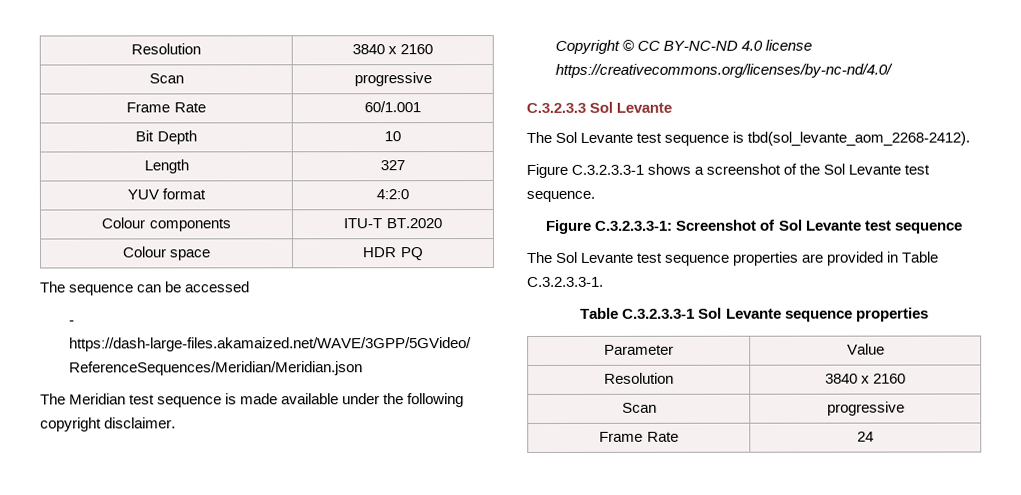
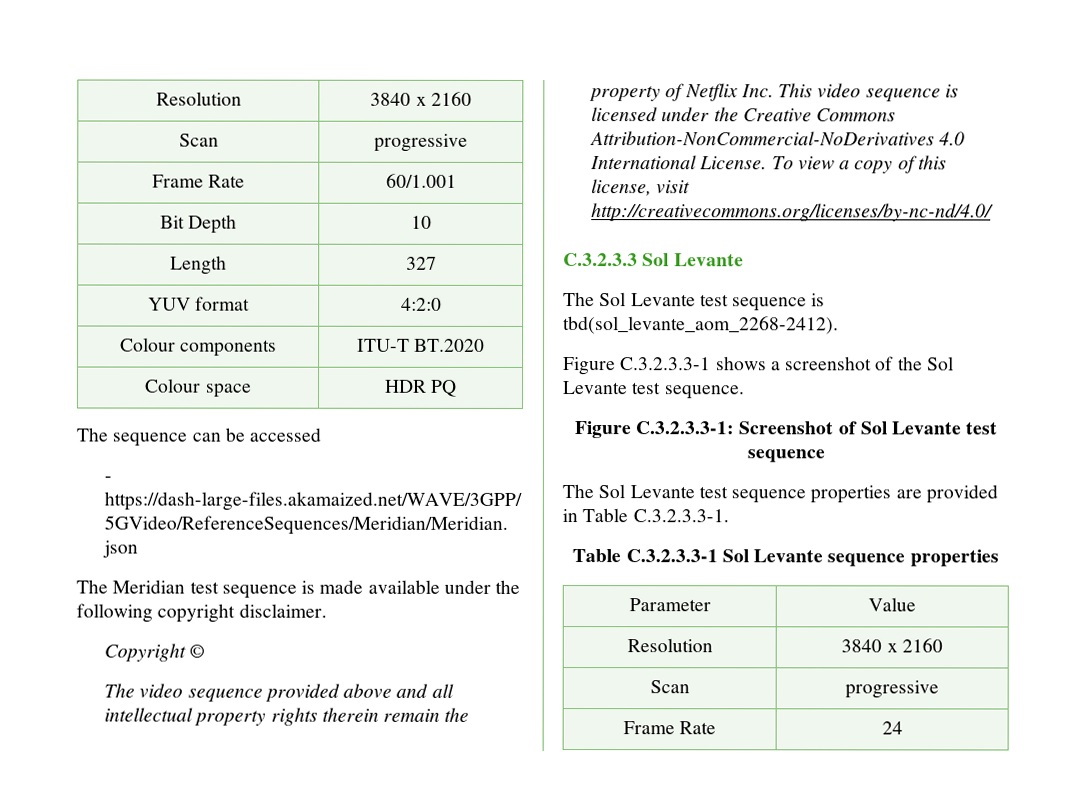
[637,39,813,51] [555,63,894,78] CC BY-NC-ND 4.0 license https://creativecommons.org/licenses/by-nc-nd/4.0/ -> [104,683,454,702] [104,707,470,726] [589,83,960,102] [591,107,897,122] [590,131,966,146] [590,155,948,174] [591,179,691,197] [591,203,995,222] // The video sequence provided above and all intellectual property rights therein remain the property of Netflix Inc. This video sequence is licensed under the Creative Commons Attribution-NonCommercial-NoDerivatives 4.0 International License. To view a copy of this license, visit http://creativecommons.org/licenses/by-nc-nd/4.0/

